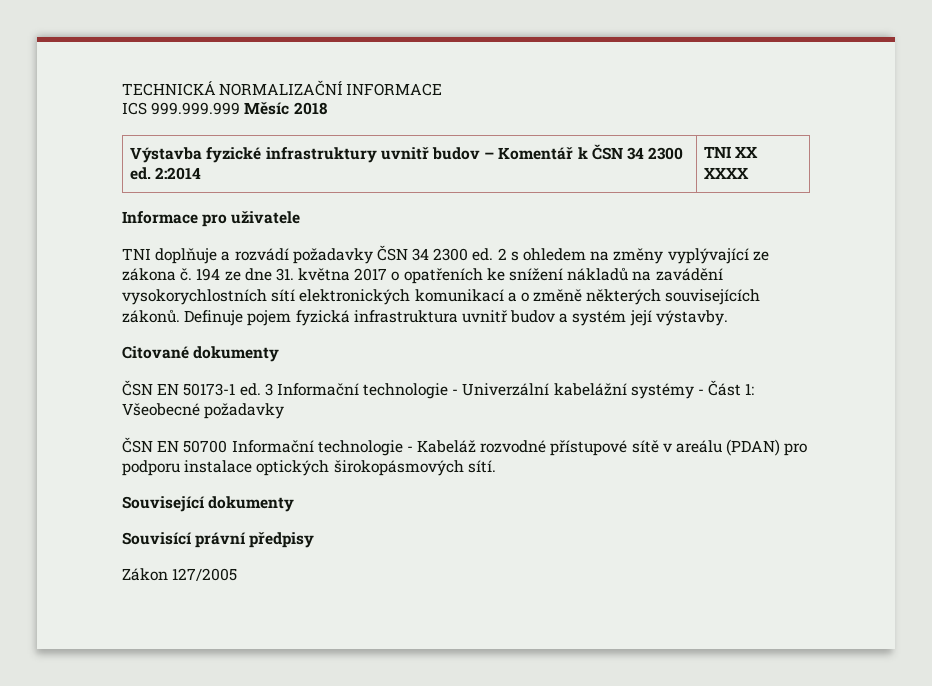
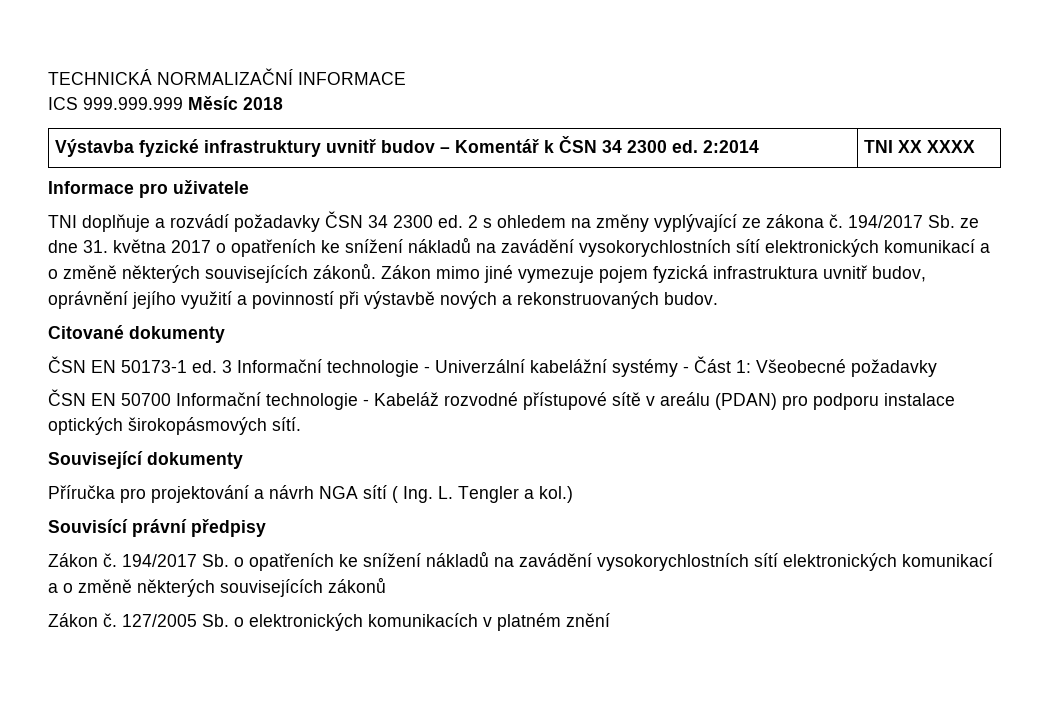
[196,268,221,281] 194 -> [848,215,955,228] 194/2017 Sb.
[184,310,728,326] Definuje pojem fyzická infrastruktura uvnitř budov a systém její výstavby. -> [381,265,926,283] [48,291,718,309] Zákon mimo jiné vymezuje pojem fyzická infrastruktura uvnitř budov, oprávnění jejího využití a povinností při výstavbě nových a rekonstruovaných budov.
[122,532,315,548] [122,568,238,581] Souvisící právní předpisy // Zákon 127/2005 -> [48,485,573,503] [48,519,266,537] [48,551,993,571] [48,577,386,597] [48,613,610,631] Příručka pro projektování a návrh NGA sítí ( Ing. L. Tengler a kol.) // Souvisící právní předpisy // Zákon č. 194/2017 Sb. o opatřeních ke snížení nákladů na zavádění vysokorychlostních sítí elektronických komunikací a o změně některých souvisejících zákonů // Zákon č. 127/2005 Sb. o elektronických komunikacích v platném znění

